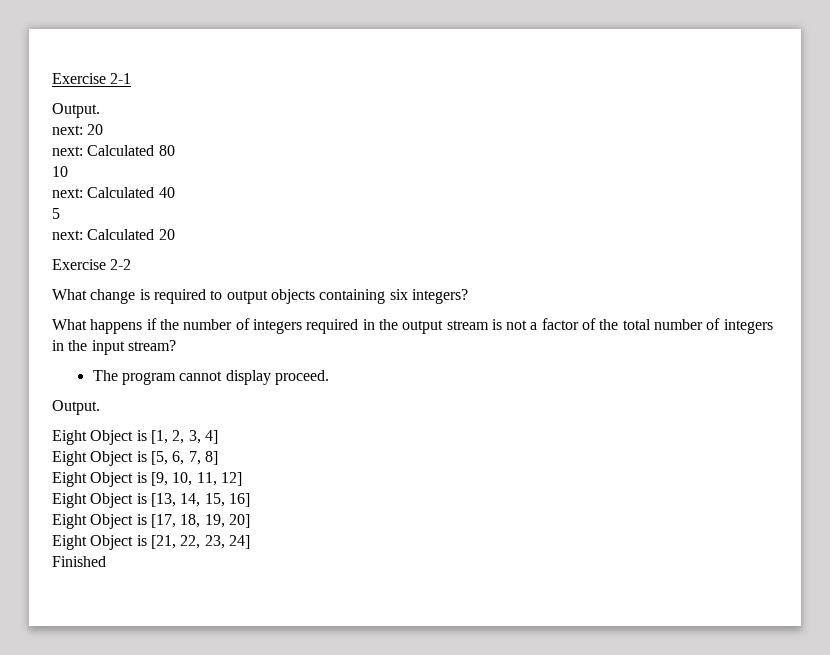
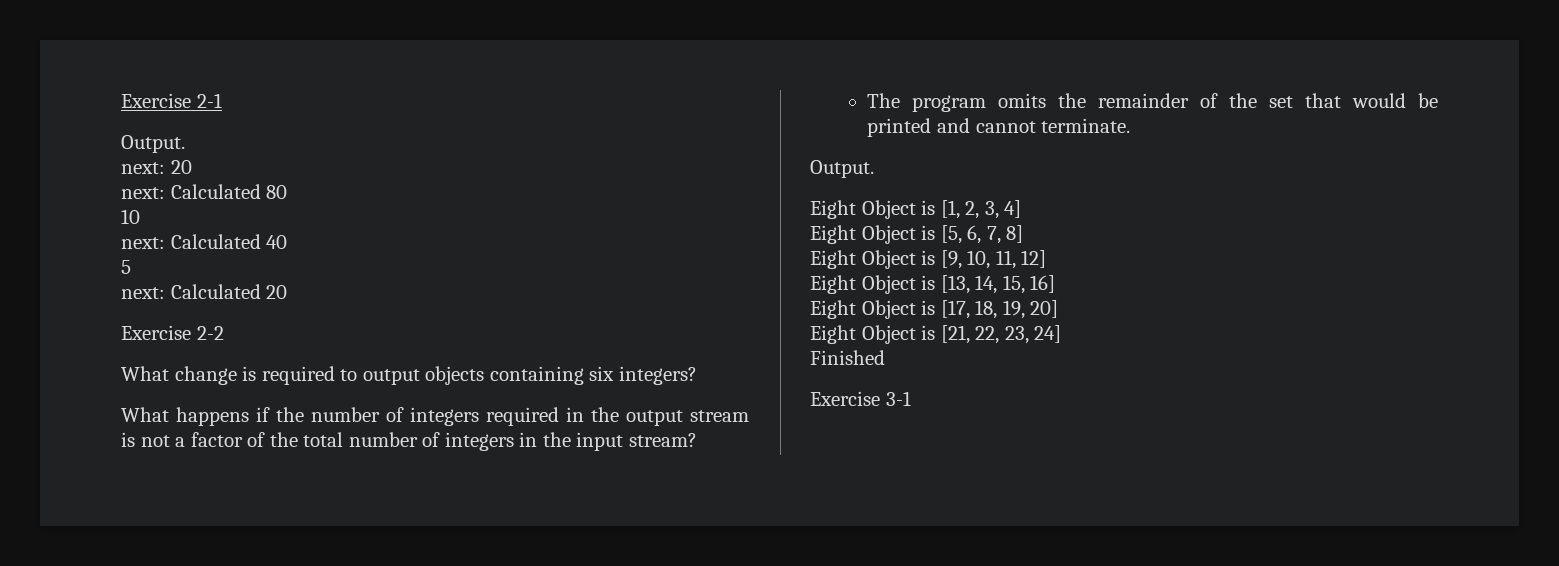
[179,370,330,385] cannot display proceed. -> [998,93,1438,108] [867,118,1131,137] omits the remainder of the set that would be printed and cannot terminate.
(106, 561) none -> [810,391,911,406] // Exercise 3-1

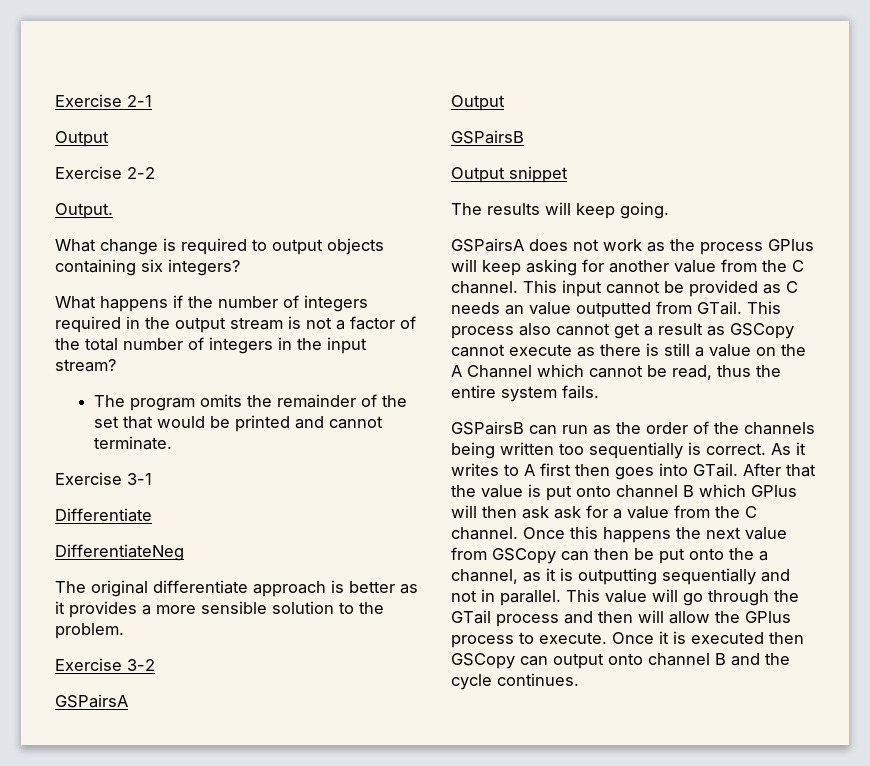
[121,135,185,153] [121,160,192,174] [121,184,288,199] [121,209,140,224] [121,234,288,249] [121,260,131,274] [121,284,288,299] Output. // next: 20 // next: Calculated 80 // 10 // next: Calculated 40 // 5 // next: Calculated 20 -> [55,131,109,147] Output
(224, 333) none -> [55,203,113,219] // Output.
[810,160,874,178] [810,200,1022,219] [810,225,1024,244] [810,250,1047,269] [810,275,1056,294] [810,300,1059,319] [810,325,1062,344] [810,350,885,365] [810,391,911,406] Output. // Eight Object is [1, 2, 3, 4] // Eight Object is [5, 6, 7, 8] // Eight Object is [9, 10, 11, 12] // Eight Object is [13, 14, 15, 16] // Eight Object is [17, 18, 19, 20] // Eight Object is [21, 22, 23, 24] // Finished // Exercise 3-1 -> [55,472,152,485] [55,508,152,522] [55,544,184,561] [55,580,418,597] [55,601,384,618] [55,623,124,639] [55,658,155,671] [55,694,128,708] [451,95,505,111] [451,130,524,144] [451,166,568,183] [451,202,669,219] [451,238,814,255] [451,259,804,276] [451,280,798,297] [451,301,781,318] [451,323,794,339] [451,343,806,357] [451,364,781,380] [451,385,599,402] [451,421,815,435] [451,442,806,459] [451,463,816,480] [451,484,797,501] [451,505,757,519] [451,526,787,543] [451,547,768,564] [451,568,790,585] [451,589,799,606] [451,610,791,627] [451,631,804,648] [451,653,790,669] [451,673,579,690] Exercise 3-1 // Differentiate // DifferentiateNeg // The original differentiate approach is better as it provides a more sensible solution to the problem. // Exercise 3-2 // GSPairsA // Output // GSPairsB // Output snippet // The results will keep going. // GSPairsA does not work as the process GPlus will keep asking for another value from the C channel. This input cannot be provided as C needs an value outputted from GTail. This process also cannot get a result as GSCopy cannot execute as there is still a value on the A Channel which cannot be read, thus the entire system fails. // GSPairsB can run as the order of the channels being written too sequentially is correct. As it writes to A first then goes into GTail. After that the value is put onto channel B which GPlus will then ask ask for a value from the C channel. Once this happens the next value from GSCopy can then be put onto the a channel, as it is outputting sequentially and not in parallel. This value will go through the GTail process and then will allow the GPlus process to execute. Once it is executed then GSCopy can output onto channel B and the cycle continues.

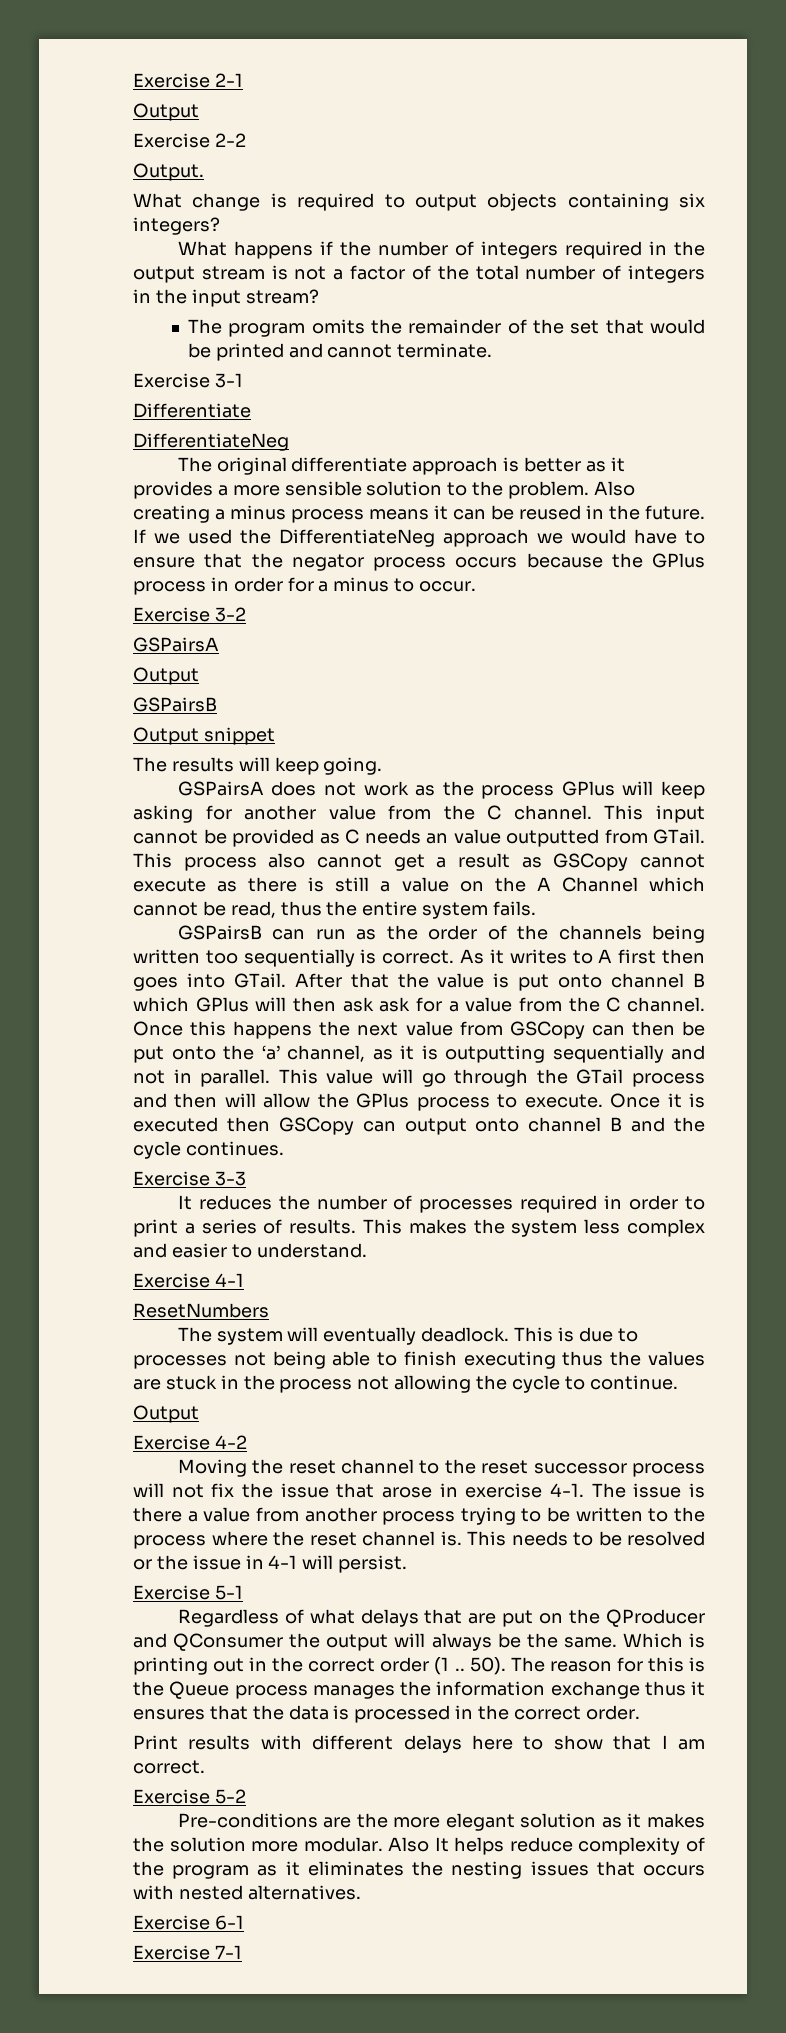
(124, 631) none -> [593,481,635,496] [133,505,705,523] [133,529,705,547] [133,553,705,571] [133,577,477,595] Also creating a minus process means it can be reused in the future. If we used the DifferentiateNeg approach we would have to ensure that the negator process occurs because the GPlus process in order for a minus to occur.
[759,551,768,561] a -> [261,1045,280,1060] ‘a’
(579, 679) none -> [133,1171,246,1186] [177,1195,705,1213] [133,1219,705,1237] [133,1243,367,1258] [133,1273,244,1288] [133,1303,269,1318] [177,1327,638,1345] [133,1351,705,1369] [133,1375,678,1393] [133,1405,199,1423] [133,1435,247,1450] [177,1459,706,1477] [133,1483,706,1498] [133,1507,705,1525] [133,1531,705,1549] [133,1555,408,1573] [133,1585,243,1600] [177,1609,705,1627] [133,1633,706,1651] [133,1657,706,1675] [133,1681,705,1699] [133,1705,640,1723] [133,1735,705,1753] [133,1760,205,1774] [133,1789,246,1804] [177,1813,706,1831] [133,1837,705,1855] [133,1861,705,1879] [133,1885,361,1900] [133,1915,244,1930] [133,1945,242,1960] // Exercise 3-3 // It reduces the number of processes required in order to print a series of results. This makes the system less complex and easier to understand. // Exercise 4-1 // ResetNumbers // The system will eventually deadlock. This is due to processes not being able to finish executing thus the values are stuck in the process not allowing the cycle to continue. // Output // Exercise 4-2 // Moving the reset channel to the reset successor process will not fix the issue that arose in exercise 4-1. The issue is there a value from another process trying to be written to the process where the reset channel is. This needs to be resolved or the issue in 4-1 will persist. // Exercise 5-1 // Regardless of what delays that are put on the QProducer and QConsumer the output will always be the same. Which is printing out in the correct order (1 .. 50). The reason for this is the Queue process manages the information exchange thus it ensures that the data is processed in the correct order. // Print results with different delays here to show that I am correct. // Exercise 5-2 // Pre-conditions are the more elegant solution as it makes the solution more modular. Also It helps reduce complexity of the program as it eliminates the nesting issues that occurs with nested alternatives. // Exercise 6-1 // Exercise 7-1

